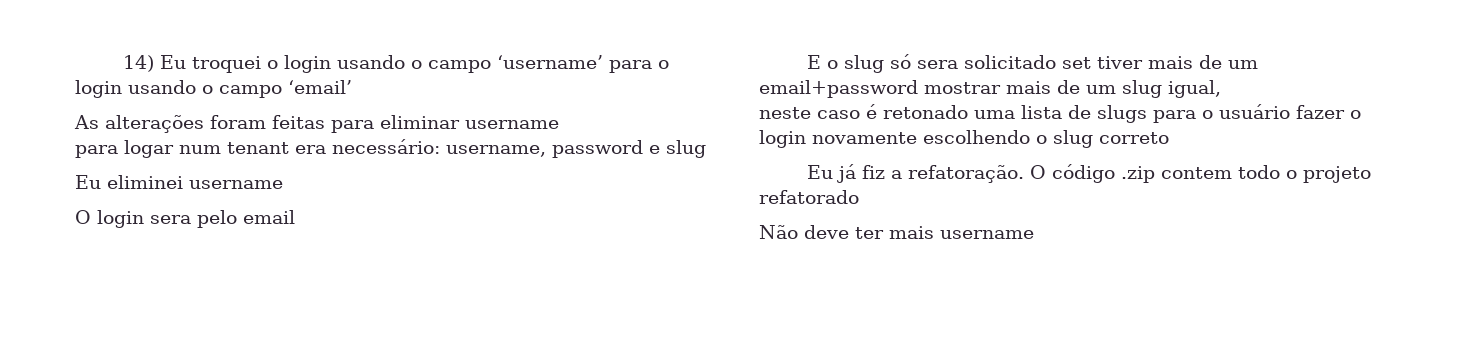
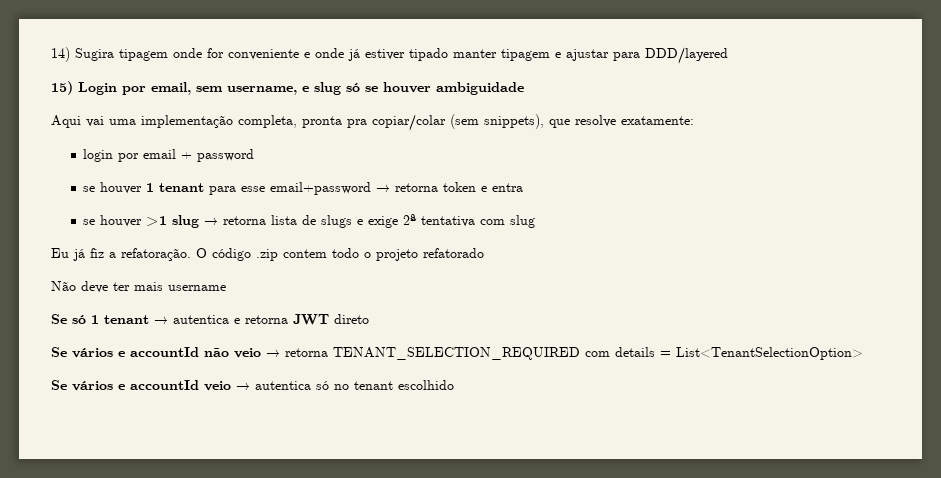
[160,55,670,73] [75,80,352,98] [74,115,559,133] [75,139,706,158] [75,175,283,189] [75,210,295,228] [807,54,1259,73] [759,80,1221,98] [759,104,1361,123] [759,130,1169,148] Eu troquei o login usando o campo ‘username’ para o login usando o campo ‘email’ // As alterações foram feitas para eliminar username // para logar num tenant era necessário: username, password e slug // Eu eliminei username // O login sera pelo email // E o slug só sera solicitado set tiver mais de um email+password mostrar mais de um slug igual, // neste caso é retonado uma lista de slugs para o usuário fazer o login novamente escolhendo o slug correto -> [75,47,728,64] [51,81,524,95] [51,114,694,131] [83,149,255,162] [83,182,524,195] [83,214,536,228] Sugira tipagem onde for conveniente e onde já estiver tipado manter tipagem e ajustar para DDD/layered // 15) Login por email, sem username, e slug só se houver ambiguidade // Aqui vai uma implementação completa, pronta pra copiar/colar (sem snippets), que resolve exatamente: // login por email + password // se houver 1 tenant para esse email+password → retorna token e entra // se houver >1 slug → retorna lista de slugs e exige 2ª tentativa com slug
(1034, 234) none -> [51,314,369,325] [51,347,863,360] [51,380,454,391] // Se só 1 tenant → autentica e retorna JWT direto // Se vários e accountId não veio → retorna TENANT_SELECTION_REQUIRED com details = List<TenantSelectionOption> // Se vários e accountId veio → autentica só no tenant escolhido

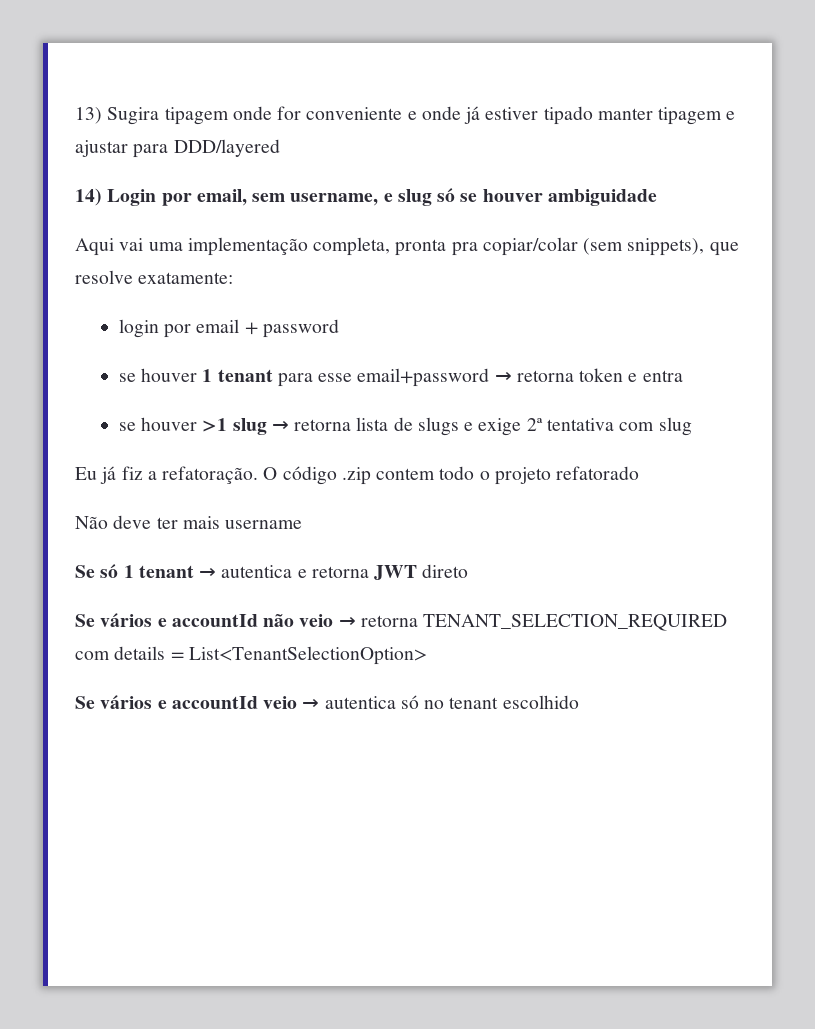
[51,47,70,62] 14) -> [75,107,102,124] 13)
[51,81,73,95] 15) -> [75,188,102,206] 14)

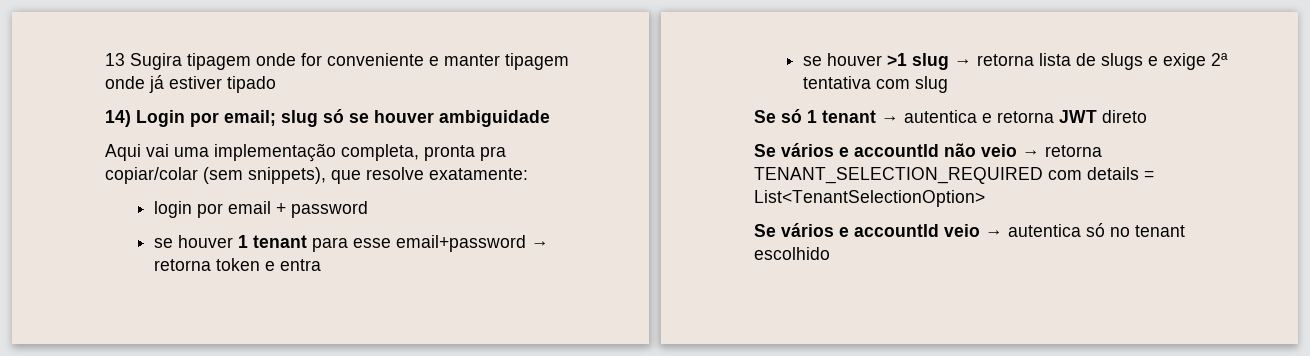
[75,107,102,124] 13) -> [105,53,125,66] 13
(417, 115) none -> [444,53,569,70] manter tipagem
[597,107,736,125] [75,139,280,158] manter tipagem e ajustar para DDD/layered -> (276, 84) none
[196,189,393,206] email, sem username, e -> [224,110,276,126] email;
[75,466,640,485] [75,515,303,529] // Eu já fiz a refatoração. O código .zip contem todo o projeto refatorado // Não deve ter mais username -> (949, 84) none

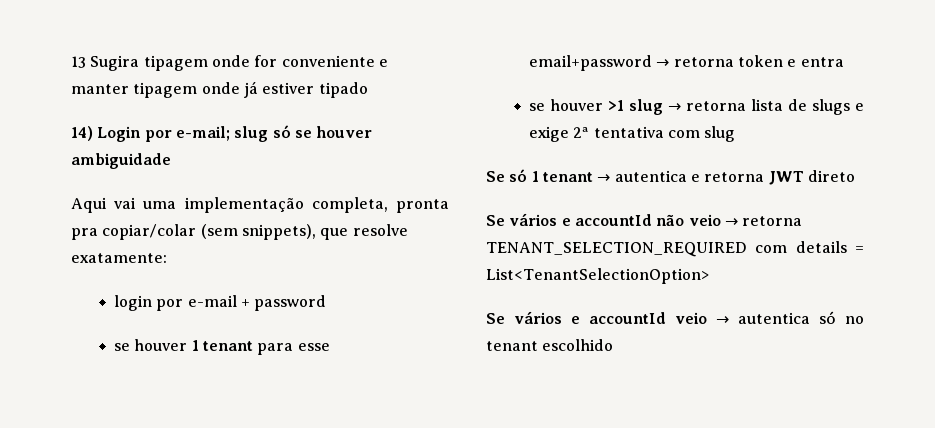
[224,110,276,126] email; -> [175,126,230,141] e-mail;
[228,201,272,214] email -> [187,295,237,307] e-mail

